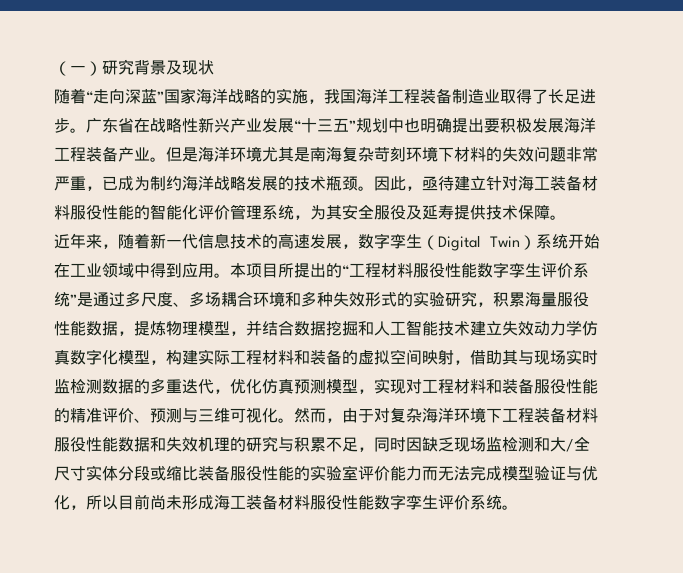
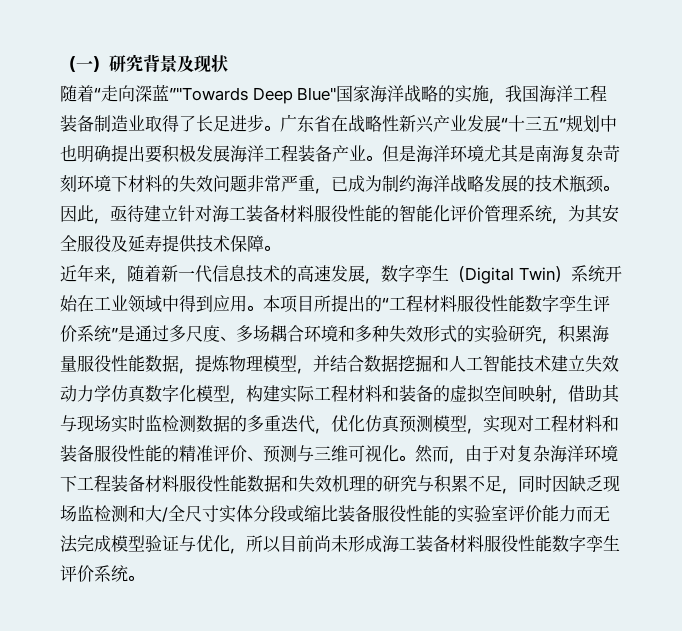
[157,91,164,102] ” -> [169,87,337,104] ”"Towards Deep Blue"

